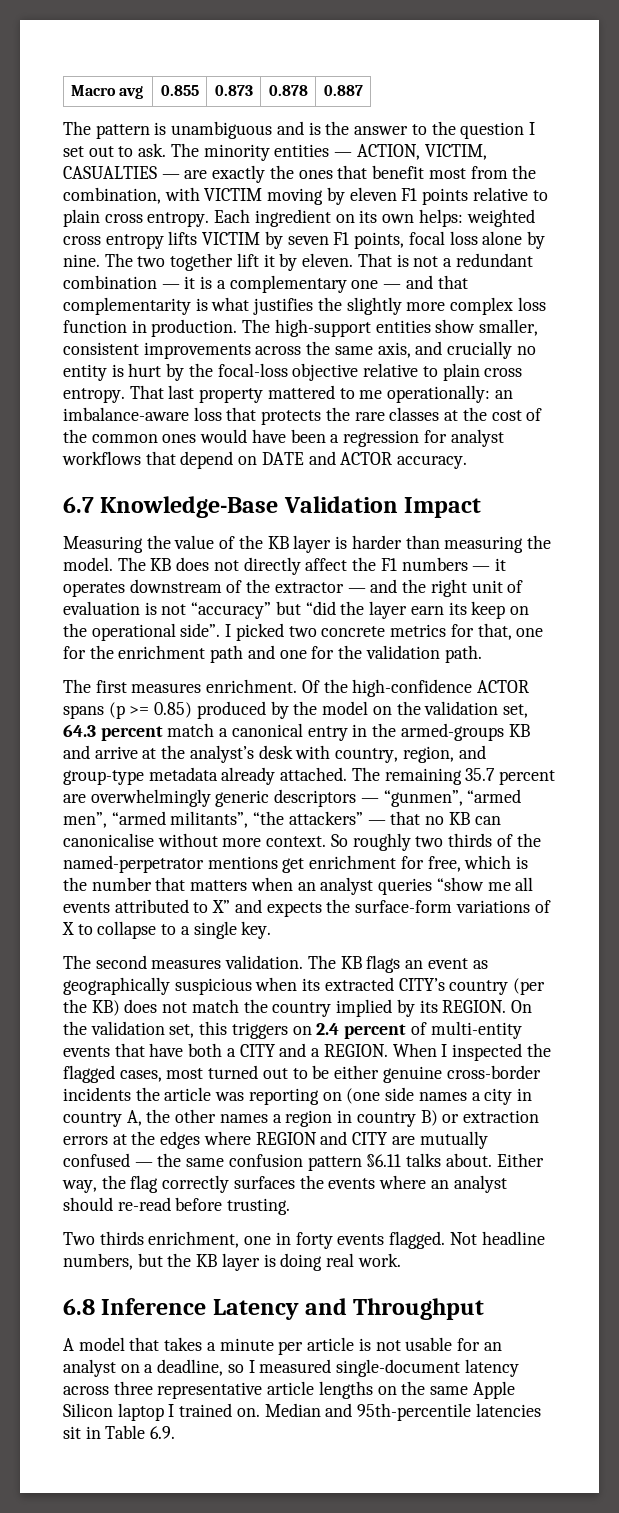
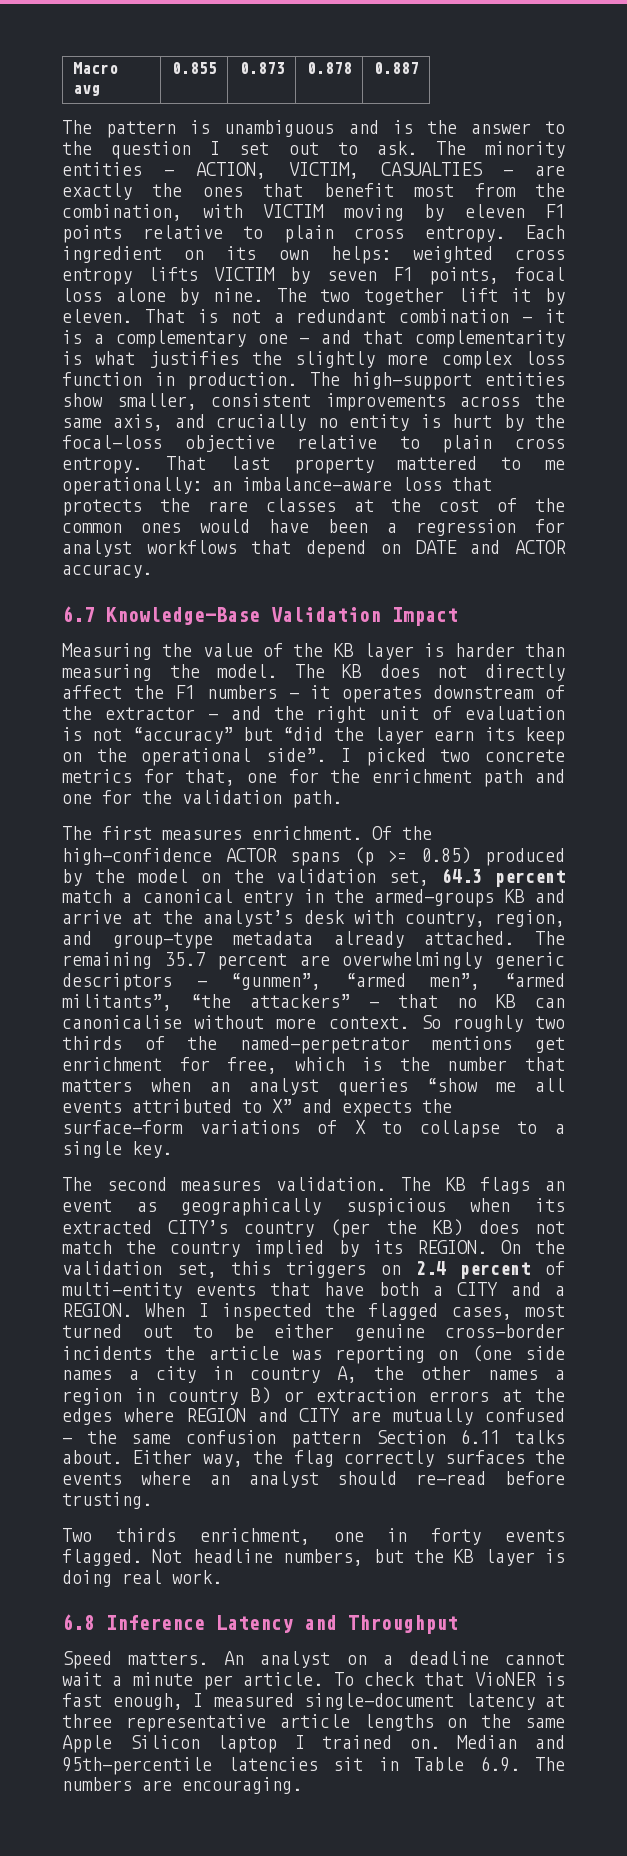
[366,1154,402,1167] §6.11 -> [375,1429,501,1444] Section 6.11
[63,1337,502,1355] [63,1359,244,1377] A model that takes a minute per article is not usable for an analyst on a deadline, so -> [62,1651,566,1669] [62,1672,565,1690] [62,1693,183,1710] Speed matters. An analyst on a deadline cannot wait a minute per article. To check that VioNER is fast enough,
[63,1386,109,1395] across -> [545,1694,565,1707] at
(176, 1432) none -> [535,1757,565,1771] [62,1777,302,1794] The numbers are encouraging.

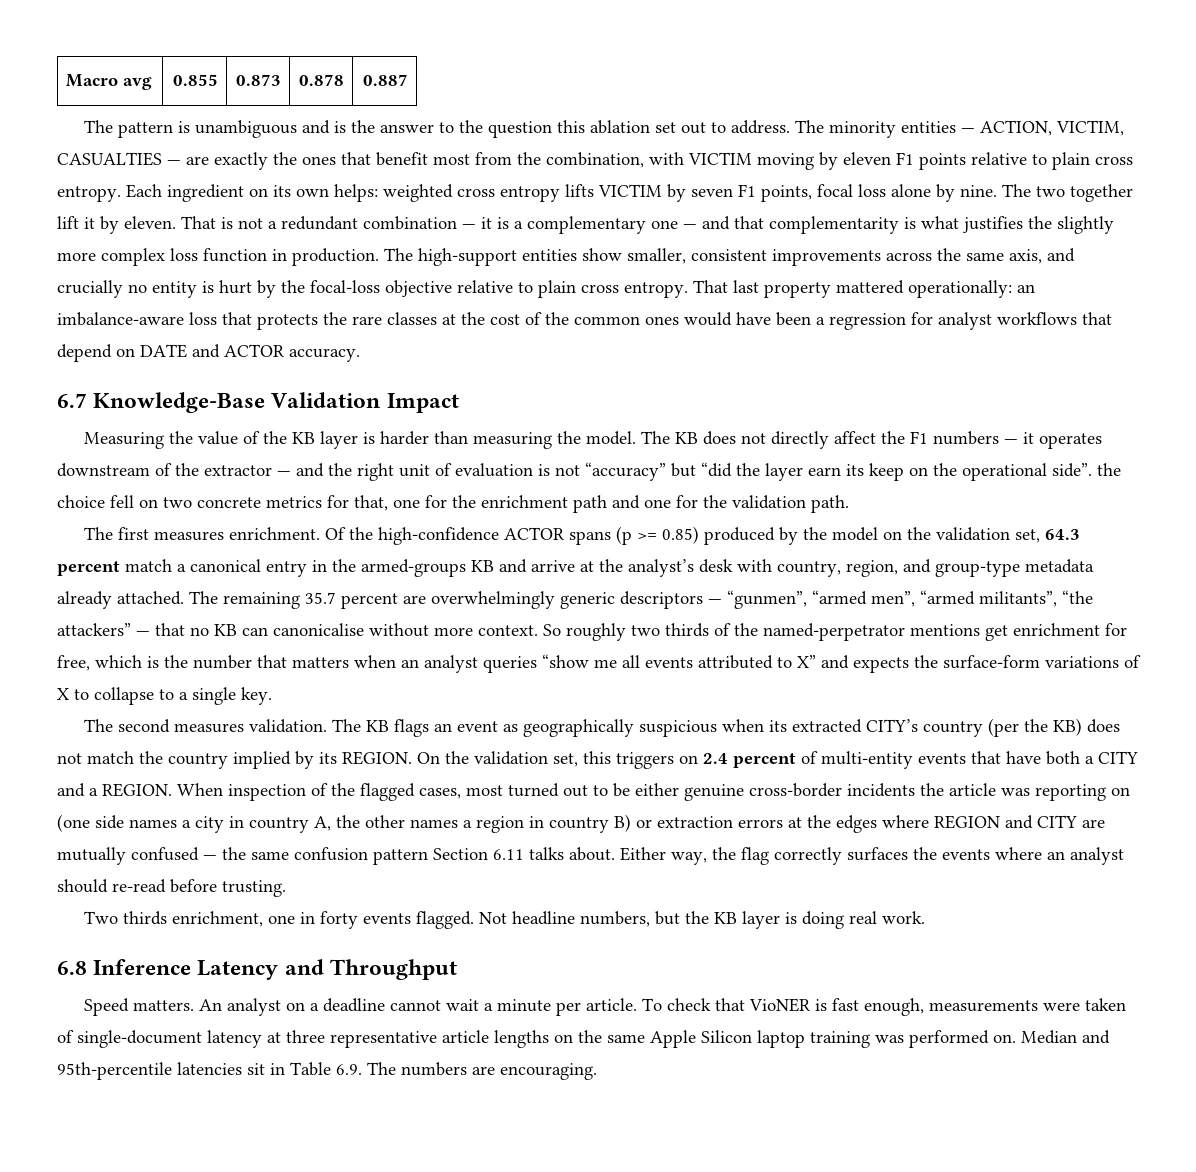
[210,141,221,155] I -> [557,120,651,134] this ablation
[376,141,417,155] ask. -> [731,120,791,134] address.
[501,457,565,470] to me -> (904, 287) none
[340,748,426,766] I picked -> [1097,463,1121,476] [57,495,158,508] the choice fell on
[198,1303,312,1321] I inspected -> [228,783,328,801] inspection of
[193,1693,294,1707] I measured -> [929,998,1127,1012] [57,1030,74,1043] measurements were taken of
[294,1735,393,1749] I trained -> [810,1030,989,1048] training was performed

